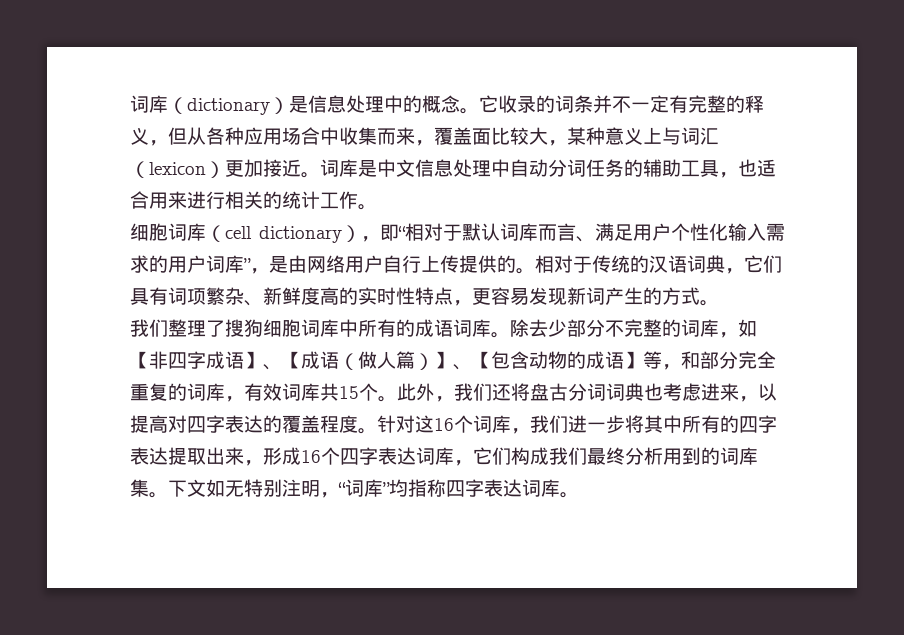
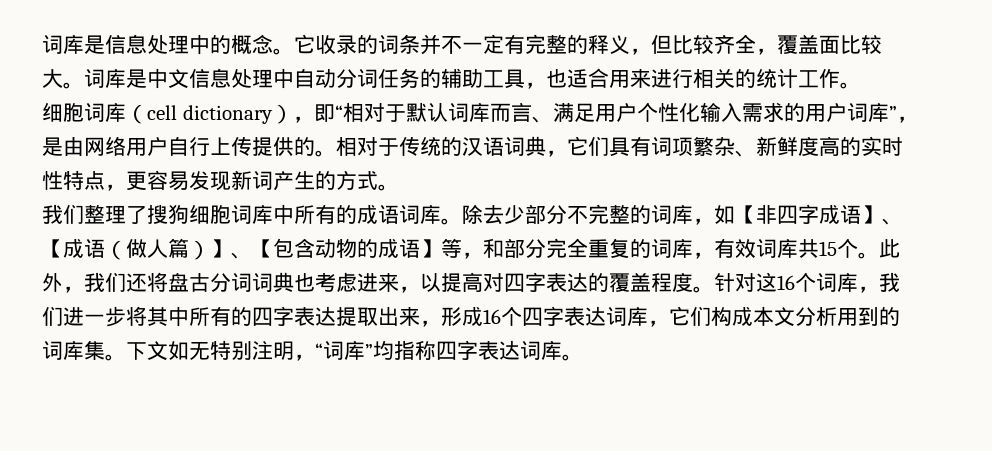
[130,95,289,115] 词库（dictionary） -> [42,34,84,54] 词库
[187,127,719,146] [130,159,301,178] 从各种应用场合中收集而来，覆盖面比较大，某种意义上与词汇（lexicon）更加接近 -> [672,34,882,55] [42,69,63,88] 比较齐全，覆盖面比较大
[549,447,625,465] 我们最终 -> [753,306,795,327] 本文

